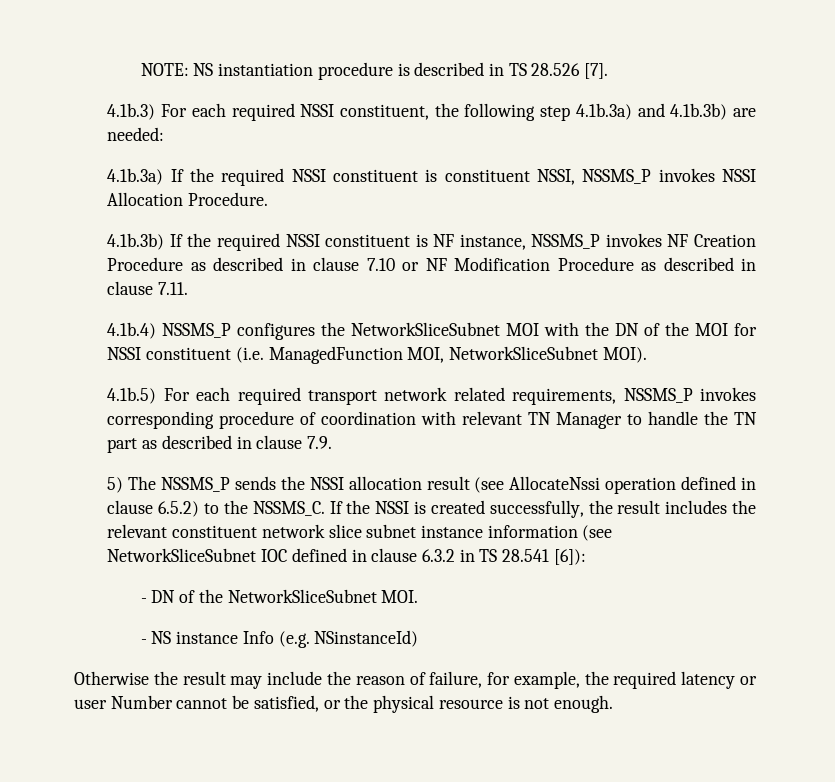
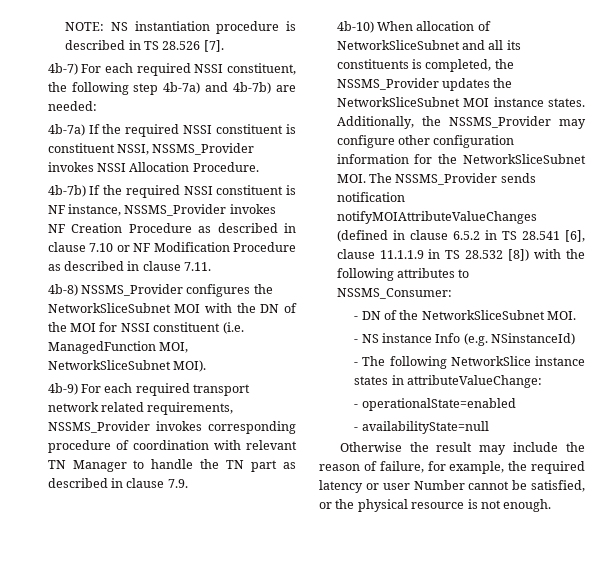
[107,103,156,120] 4.1b.3) -> [47,63,78,75] 4b-7)
[575,103,728,120] 4.1b.3a) and 4.1b.3b) -> [163,82,272,94] 4b-7a) and 4b-7b)
[107,168,164,185] 4.1b.3a) -> [47,124,85,136] 4b-7a)
[582,169,652,184] NSSMS_P -> [152,143,255,155] NSSMS_Provider
[107,233,165,250] 4.1b.3b) -> [47,185,86,197] 4b-7b)
[531,234,601,249] NSSMS_P -> [124,204,227,216] NSSMS_Provider
[107,322,232,339] 4.1b.4) NSSMS_P -> [47,284,184,296] 4b-8) NSSMS_Provider
[107,387,157,404] 4.1b.5) -> [47,383,78,395] 4b-9)
[623,388,693,403] NSSMS_P -> [47,421,150,433] NSSMS_Provider
[107,476,756,494] [107,500,757,518] [107,524,613,541] [107,548,586,565] 5) The NSSMS_P sends the NSSI allocation result (see AllocateNssi operation defined in clause 6.5.2) to the NSSMS_C. If the NSSI is created successfully, the result includes the relevant constituent network slice subnet instance information (see NetworkSliceSubnet IOC defined in clause 6.3.2 in TS 28.541 [6]): -> [336,21,491,33] [336,40,521,50] [336,59,514,72] [336,78,513,91] [336,97,585,107] [336,116,586,129] [336,135,515,148] [336,154,586,164] [336,173,536,185] [336,192,405,202] [336,211,537,224] [336,230,585,242] [336,249,585,261] [336,268,470,281] [336,288,452,299] 4b-10) When allocation of NetworkSliceSubnet and all its constituents is completed, the NSSMS_Provider updates the NetworkSliceSubnet MOI instance states. Additionally, the NSSMS_Provider may configure other configuration information for the NetworkSliceSubnet MOI. The NSSMS_Provider sends notification notifyMOIAttributeValueChanges (defined in clause 6.5.2 in TS 28.541 [6], clause 11.1.1.9 in TS 28.532 [8]) with the following attributes to NSSMS_Consumer:
(419, 638) none -> [354,356,585,369] [354,375,543,388] [354,398,516,411] [354,421,489,434] // - The following NetworkSlice instance states in attributeValueChange: // - operationalState=enabled // - availabilityState=null

